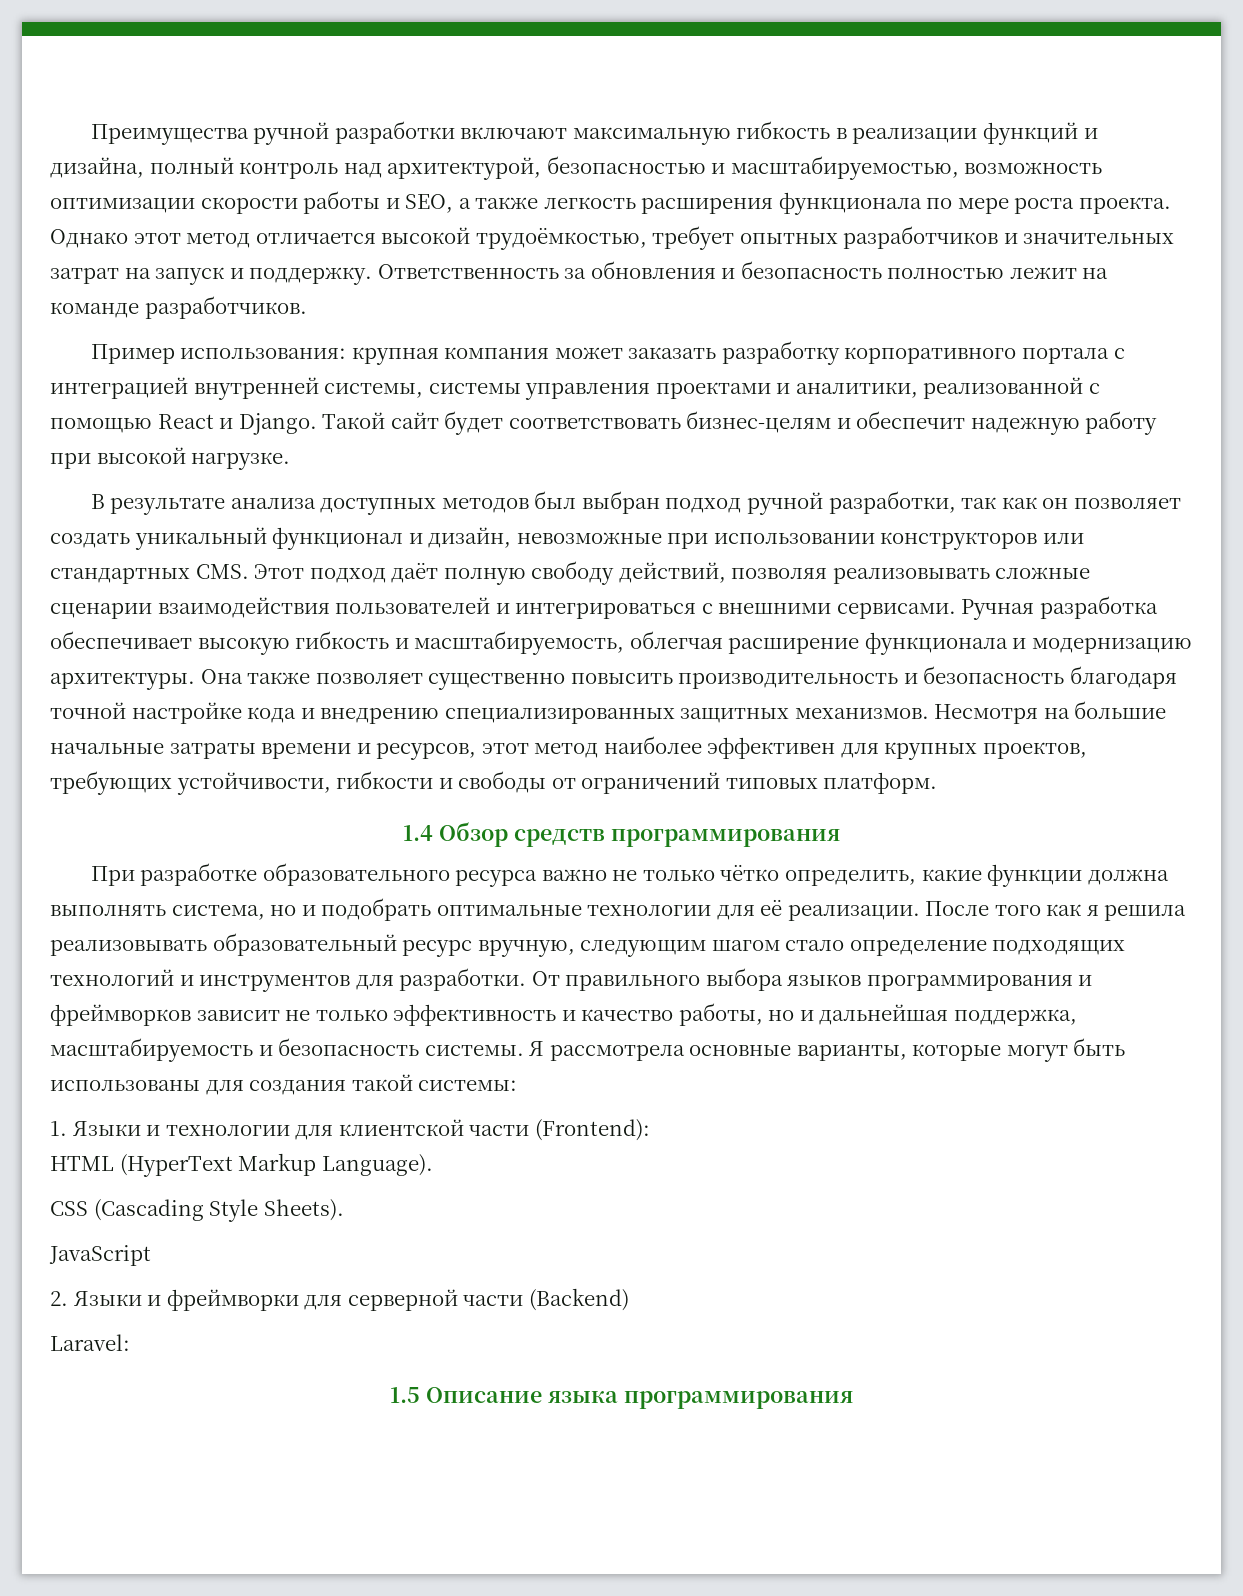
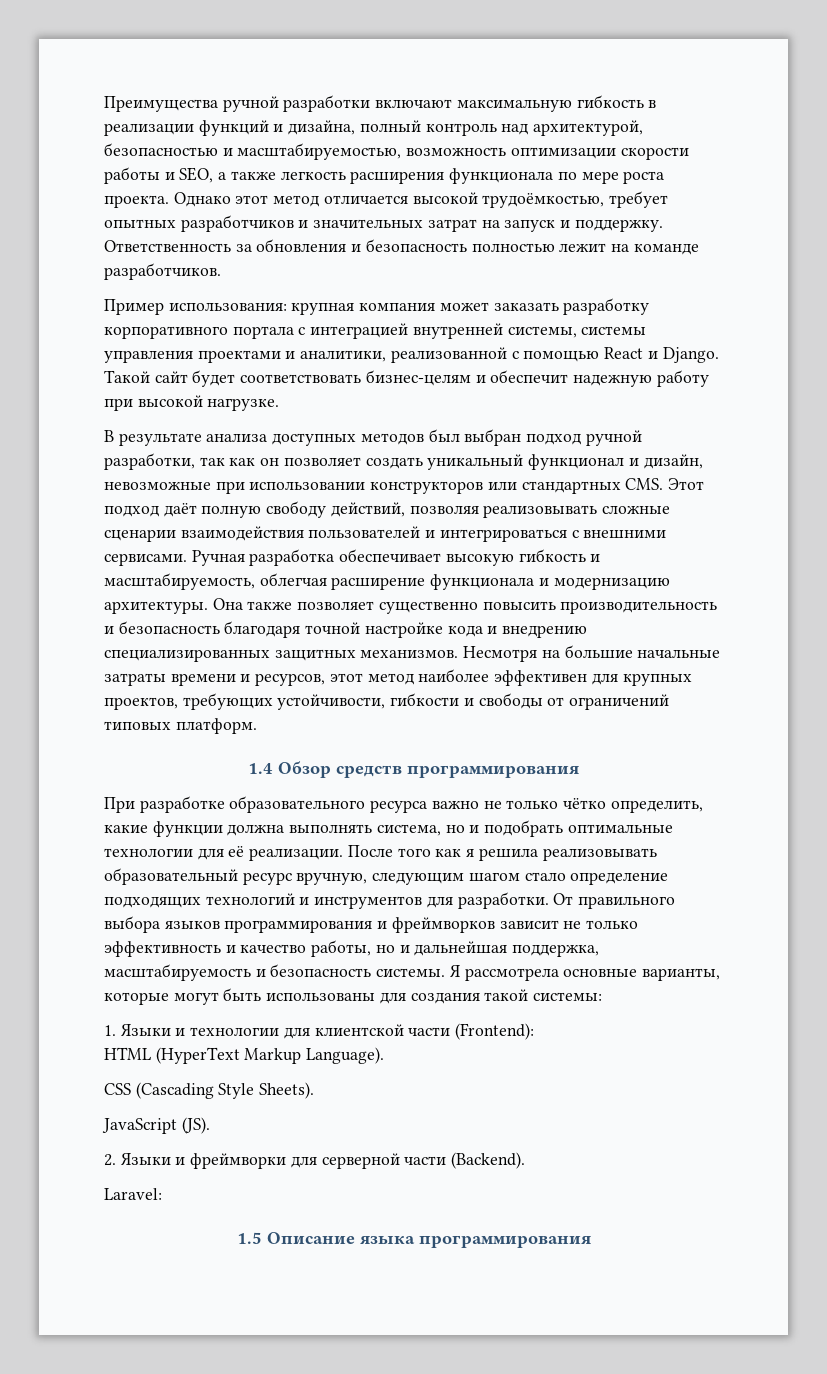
(151, 1255) none -> [181,1117,210,1134] (JS).
[528,1288,629,1311] (Backend) -> [451,1152,526,1169] (Backend).

